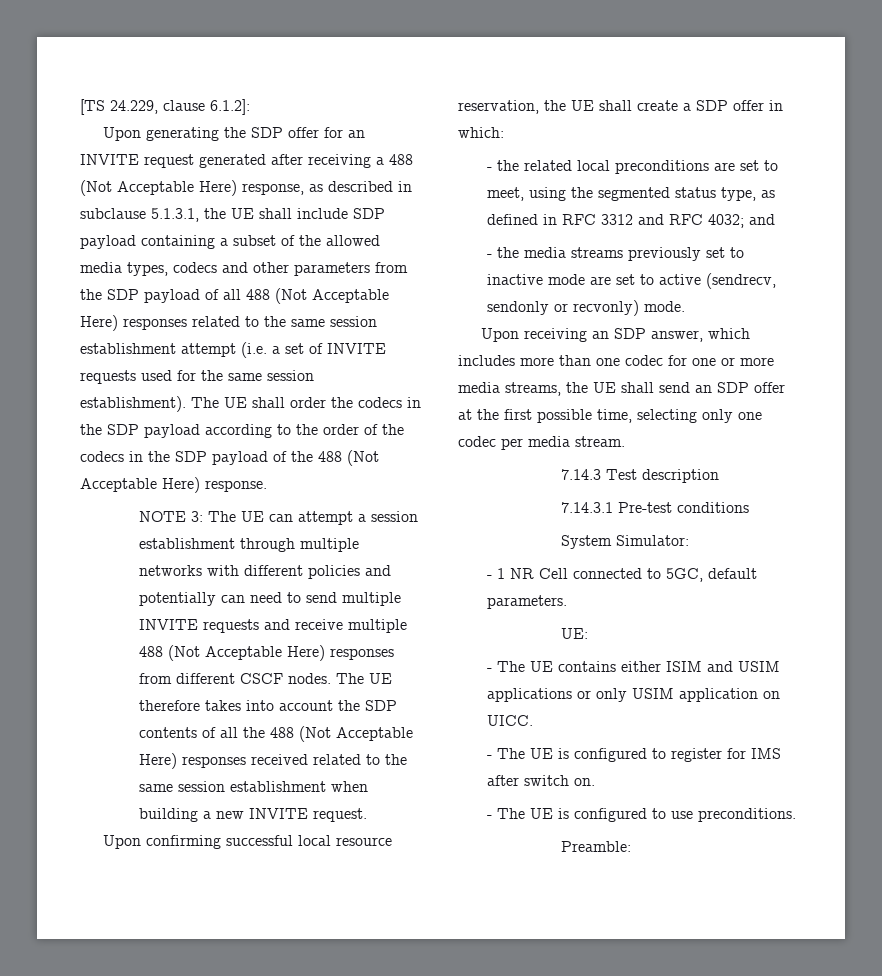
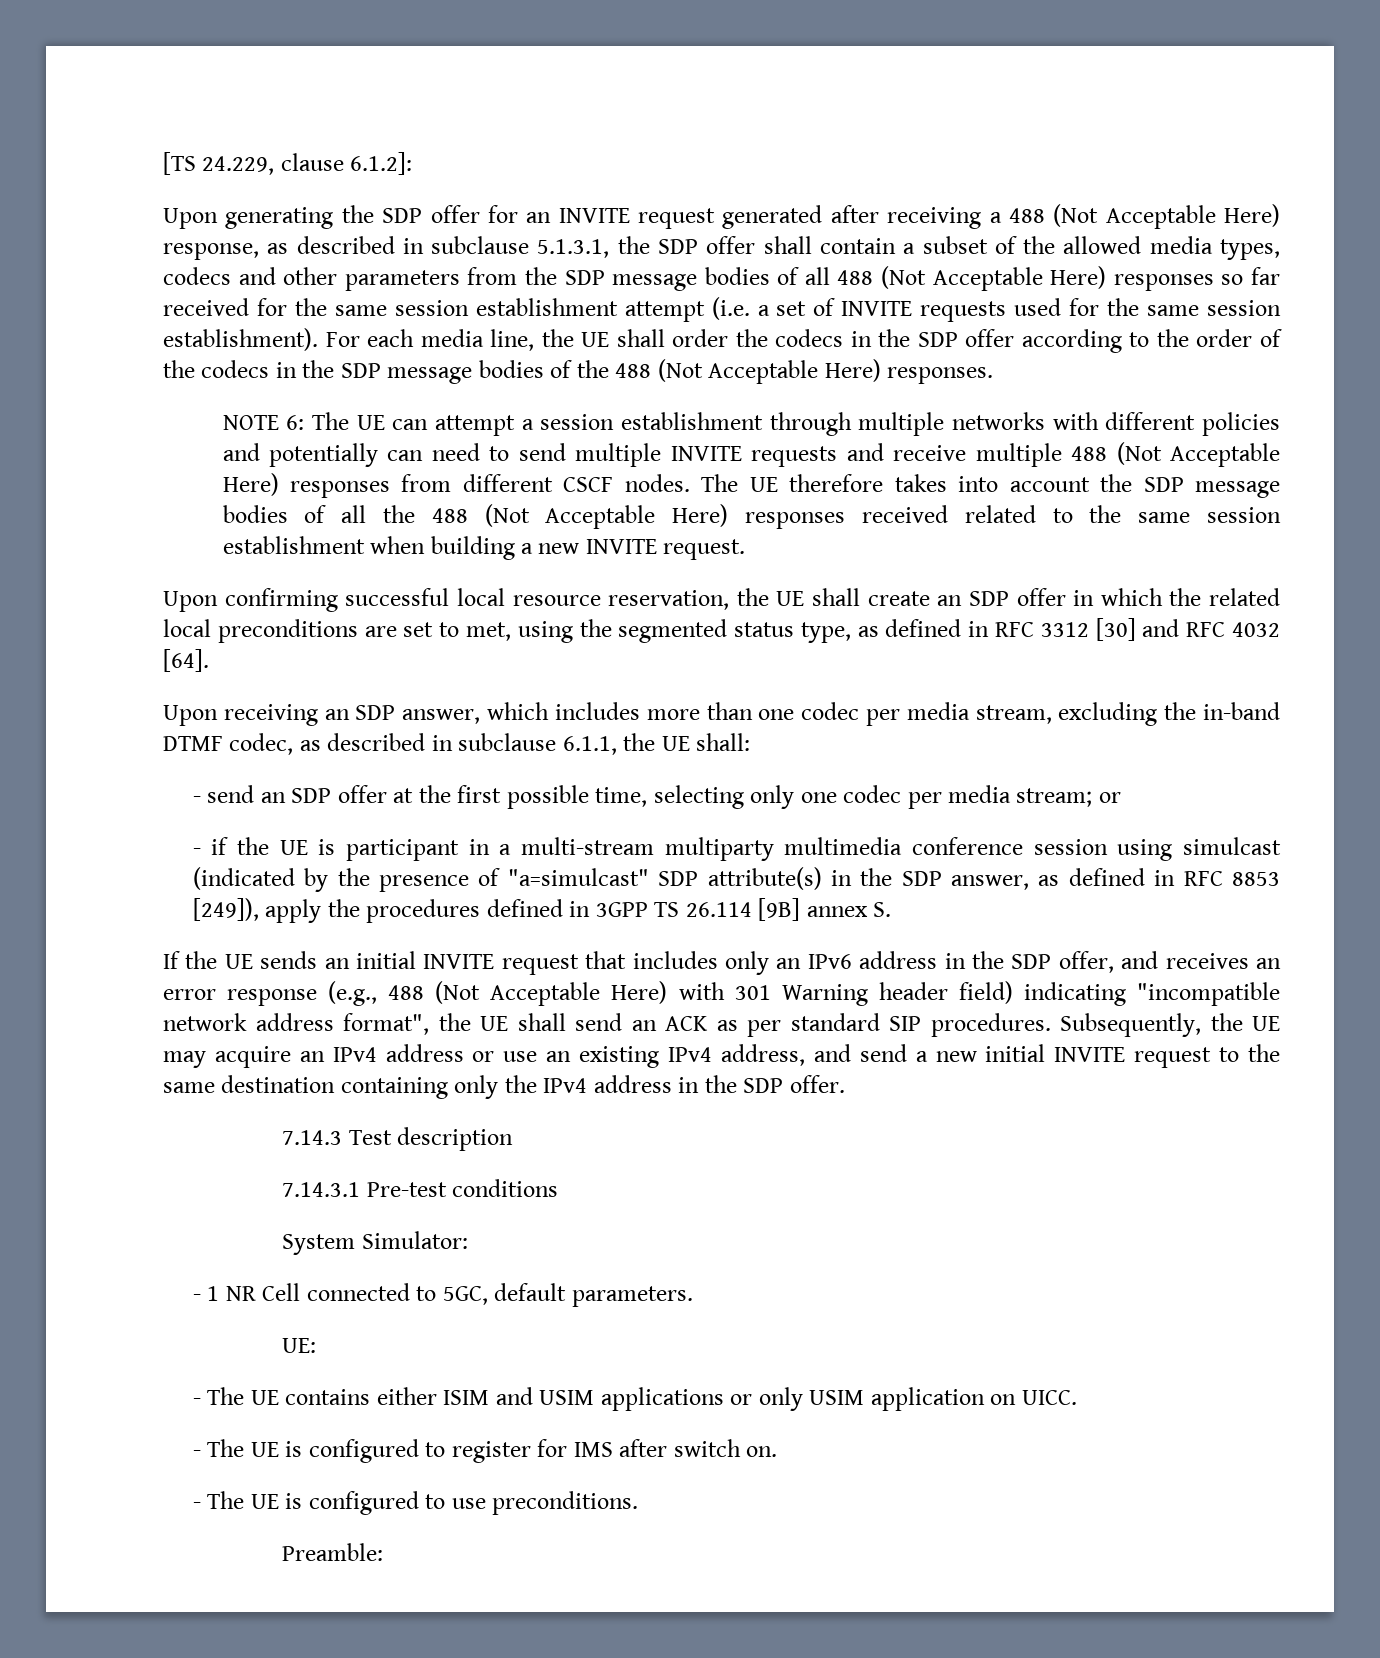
[231,208,385,219] [80,235,215,249] UE shall include SDP payload containing -> [658,236,896,254] SDP offer shall contain
[144,289,200,303] payload -> [612,267,770,291] message bodies
[192,316,259,327] related to -> [1221,267,1280,285] [163,298,287,316] so far received for
[191,397,219,408] The -> [325,329,574,351] For each media line, the
[144,424,200,438] payload -> [965,329,1015,347] offer
[212,451,268,465] payload -> [387,360,544,384] message bodies
[205,480,267,492] response. -> [887,367,994,384] responses.
[190,511,203,522] 3: -> [286,415,305,430] 6:
[138,727,197,738] contents -> [1194,481,1280,498] [222,505,288,523] message bodies
[683,103,691,111] a -> [937,595,963,606] an
[458,127,504,138] [487,167,493,171] which: // - -> [1100,588,1163,606] which
[487,187,525,201] meet, -> [465,622,511,641] met,
(634, 219) none -> [1095,618,1136,641] [30]
[708,214,776,228] [487,247,745,261] [487,273,777,289] [487,300,686,316] 4032; and // - the media streams previously set to inactive mode are set to active (sendrecv, sendonly or recvonly) mode. -> [1232,622,1280,637] [163,649,209,672] 4032 [64].
[668,355,774,366] [458,382,654,396] for one or more media streams, the UE shall -> [865,702,1280,726] [163,733,751,755] [192,796,201,803] per media stream, excluding the in-band DTMF codec, as described in subclause 6.1.1, the UE shall: // -
[575,436,625,447] stream. -> [1016,788,1121,807] [192,837,1281,861] [192,867,1281,892] [192,898,892,923] [163,951,1281,975] [163,981,1280,1006] [163,1013,1280,1037] [163,1044,1280,1068] [163,1075,845,1099] stream; or // - if the UE is participant in a multi-stream multiparty multimedia conference session using simulcast (indicated by the presence of "a=simulcast" SDP attribute(s) in the SDP answer, as defined in RFC 8853 [249]), apply the procedures defined in 3GPP TS 26.114 [9B] annex S. // If the UE sends an initial INVITE request that includes only an IPv6 address in the SDP offer, and receives an error response (e.g., 488 (Not Acceptable Here) with 301 Warning header field) indicating "incompatible network address format", the UE shall send an ACK as per standard SIP procedures. Subsequently, the UE may acquire an IPv4 address or use an existing IPv4 address, and send a new initial INVITE request to the same destination containing only the IPv4 address in the SDP offer.

